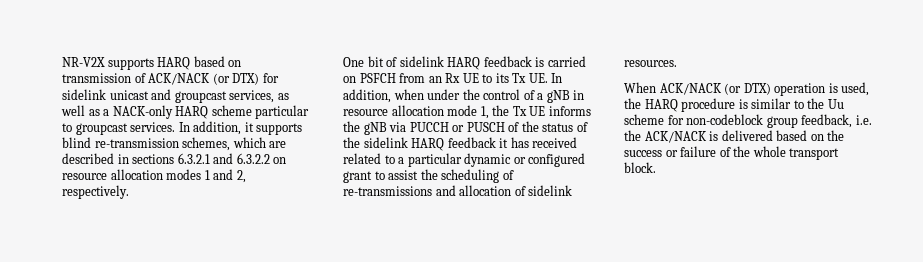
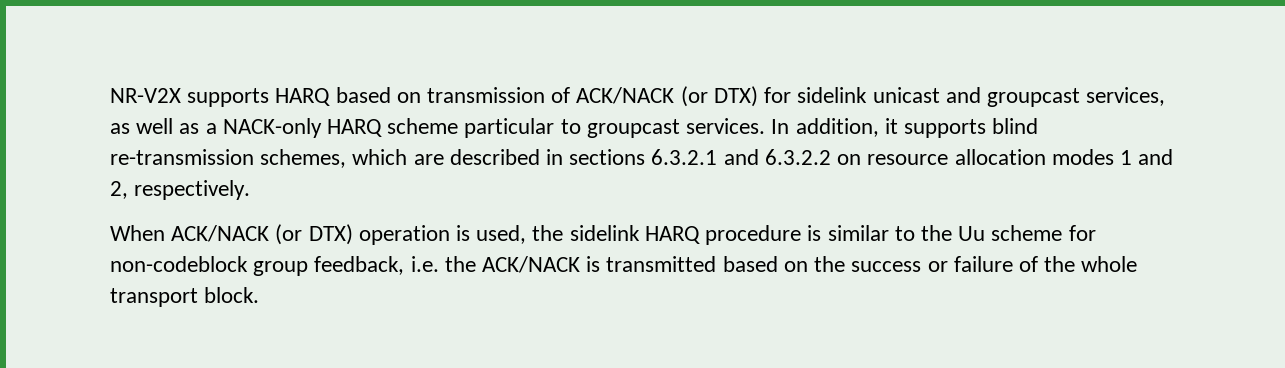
[343,56,586,70] [343,73,563,83] [343,89,585,103] [343,105,591,119] [343,121,588,135] [343,137,578,151] [343,153,586,167] [343,169,514,183] [343,185,573,196] [624,60,677,67] // One bit of sidelink HARQ feedback is carried on PSFCH from an Rx UE to its Tx UE. In addition, when under the control of a gNB in resource allocation mode 1, the Tx UE informs the gNB via PUCCH or PUSCH of the status of the sidelink HARQ feedback it has received related to a particular dynamic or configured grant to assist the scheduling of re-transmissions and allocation of sidelink resources. -> (251, 190) none
(641, 103) none -> [569,225,640,241] sidelink
[721,130,773,141] delivered -> [606,256,717,272] transmitted

